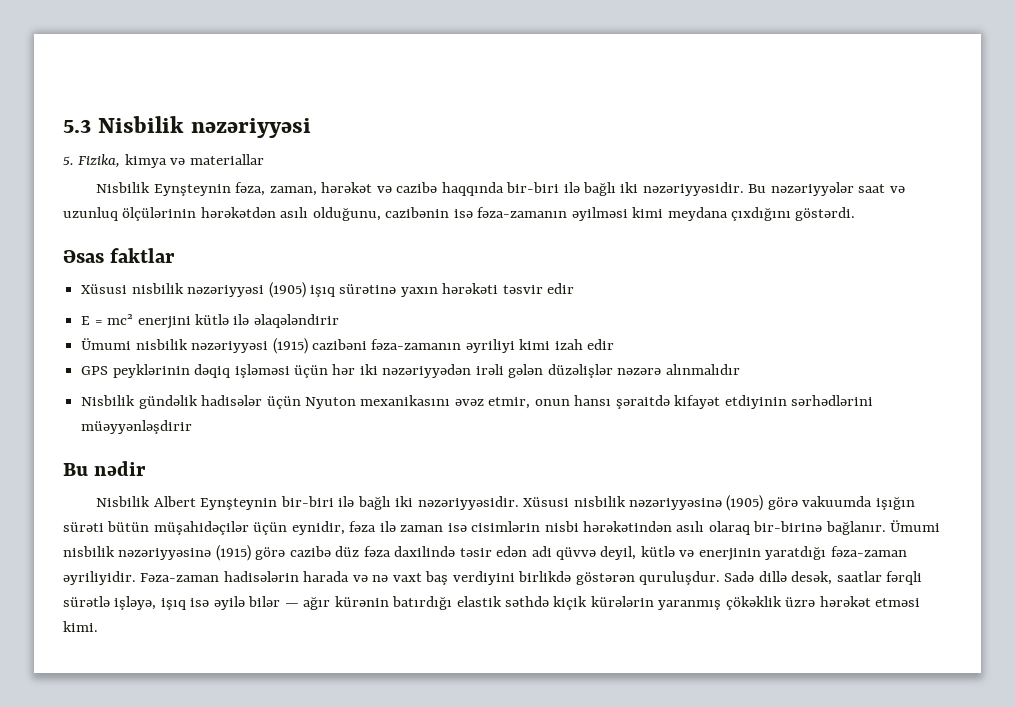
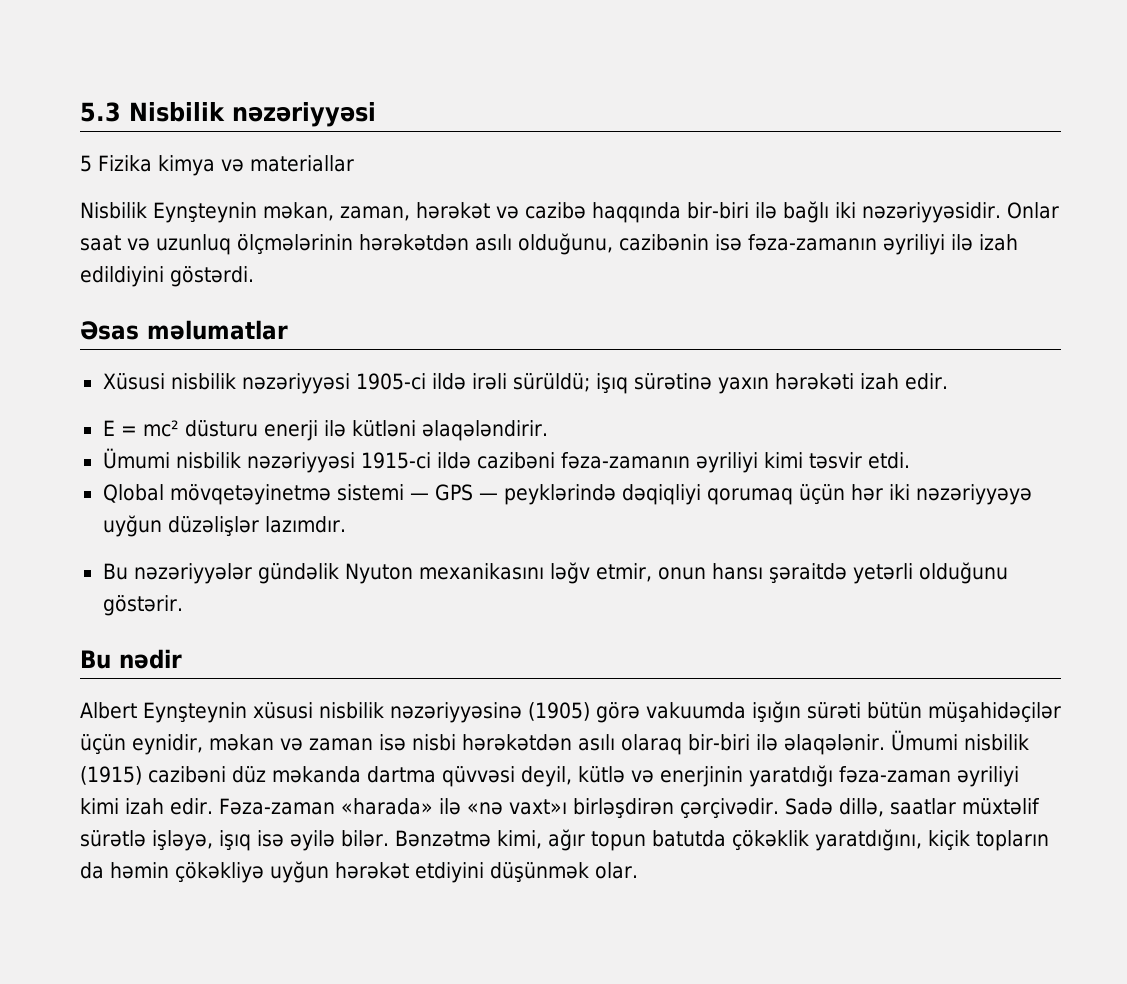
[63,154,121,168] 5. Fizika, -> [80,155,152,172] 5 Fizika
[235,182,266,196] fəza, -> [263,202,334,221] məkan,
[748,182,854,196] Bu nəzəriyyələr -> [1006,202,1059,219] Onlar
[122,207,197,221] ölçülərinin -> [237,234,353,255] ölçmələrinin
[571,207,792,221] əyilməsi kimi meydana çıxdığını -> [883,234,1018,255] [80,266,164,287] əyriliyi ilə izah edildiyini
[110,248,176,263] faktlar -> [147,320,288,340] məlumatlar
[268,282,306,298] (1905) -> [355,373,590,392] 1905-ci ildə irəli sürüldü;
[502,283,575,294] təsvir edir -> [859,373,948,390] izah edir.
[137,314,339,329] enerjini kütlə ilə əlaqələndirir -> [184,420,548,441] düsturu enerji ilə kütləni əlaqələndirir.
[272,338,308,354] (1915) -> [360,452,471,469] 1915-ci ildə
[554,339,615,350] [81,364,740,378] [81,395,301,409] izah edir // GPS peyklərinin dəqiq işləməsi üçün hər iki nəzəriyyədən irəli gələn düzəlişlər nəzərə alınmalıdır // Nisbilik gündəlik hadisələr üçün -> [808,452,910,469] [102,484,1032,505] [102,515,346,537] [102,563,339,584] təsvir etdi. // Qlobal mövqetəyinetmə sistemi — GPS — peyklərində dəqiqliyi qorumaq üçün hər iki nəzəriyyəyə uyğun düzəlişlər lazımdır. // Bu nəzəriyyələr gündəlik
[454,399,484,406] əvəz -> [549,562,590,584] ləğv
[674,395,874,409] [81,420,193,434] kifayət etdiyinin sərhədlərini müəyyənləşdirir -> [852,562,1008,584] [102,595,183,616] yetərli olduğunu göstərir.
[96,496,151,507] Nisbilik -> (182, 659) none
[280,496,570,510] bir-biri ilə bağlı iki nəzəriyyəsidir. Xüsusi -> [253,702,313,719] xüsusi
[349,520,941,535] [63,545,597,561] fəza ilə zaman isə cisimlərin nisbi hərəkətindən asılı olaraq bir-birinə bağlanır. Ümumi nisbilik nəzəriyyəsinə (1915) görə cazibə düz fəza daxilində təsir edən adi qüvvə -> [209,730,1029,755] [80,766,515,787] məkan və zaman isə nisbi hərəkətdən asılı olaraq bir-biri ilə əlaqələnir. Ümumi nisbilik (1915) cazibəni düz məkanda dartma qüvvəsi
[63,571,923,585] əyriliyidir. Fəza-zaman hadisələrin harada və nə vaxt baş verdiyini birlikdə göstərən quruluşdur. Sadə dillə desək, saatlar fərqli -> [956,766,1019,787] [80,798,1040,819] əyriliyi kimi izah edir. Fəza-zaman «harada» ilə «nə vaxt»ı birləşdirən çərçivədir. Sadə dillə, saatlar müxtəlif
[248,596,921,610] [63,621,98,632] bilər — ağır kürənin batırdığı elastik səthdə kiçik kürələrin yaranmış çökəklik üzrə hərəkət etməsi kimi. -> [341,829,1049,851] [80,861,638,883] bilər. Bənzətmə kimi, ağır topun batutda çökəklik yaratdığını, kiçik topların da həmin çökəkliyə uyğun hərəkət etdiyini düşünmək olar.

